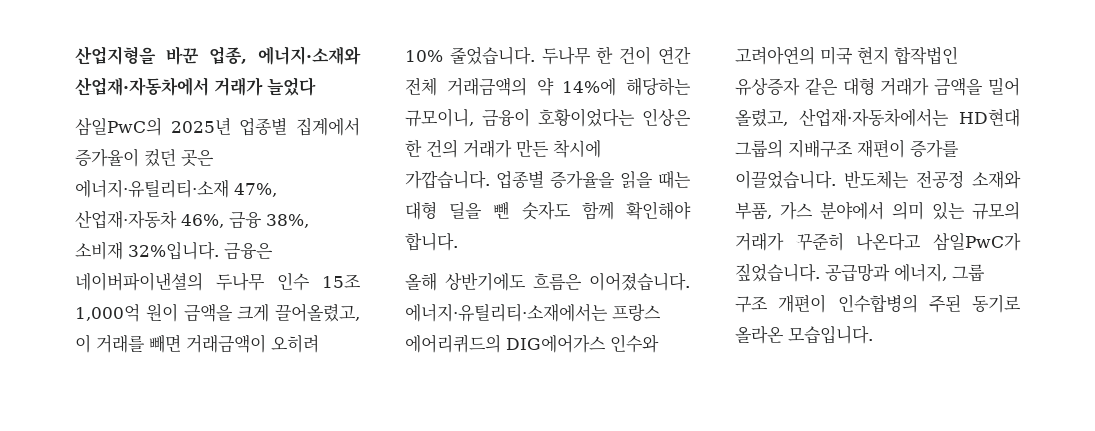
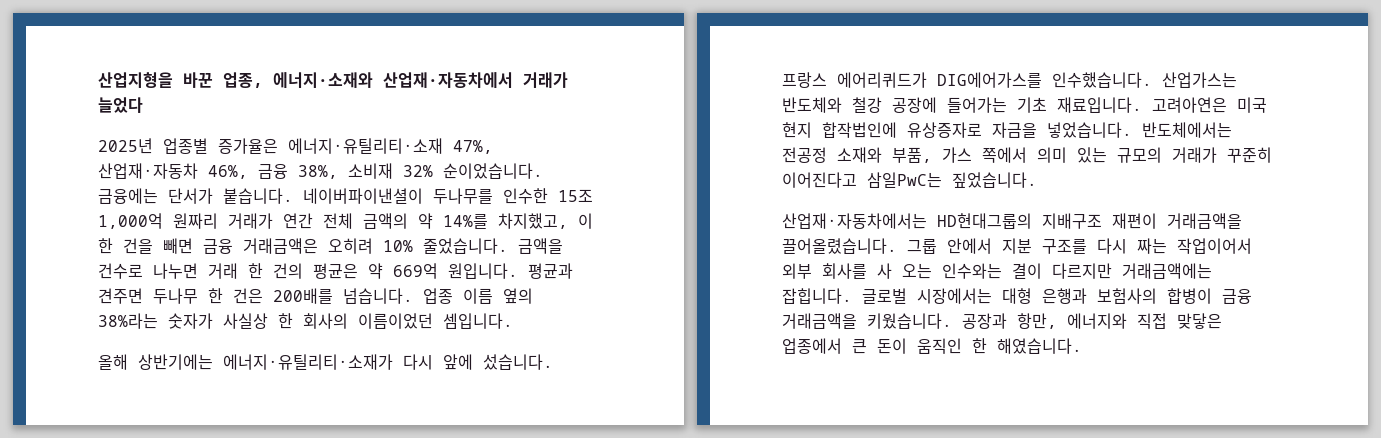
[75,117,162,136] 삼일PwC의 -> (143, 105) none
[296,117,360,136] [75,148,214,167] 집계에서 증가율이 컸던 곳은 -> [218,138,278,154] 증가율은
[128,242,273,260] [75,272,361,291] [75,303,360,322] [75,334,319,353] [405,46,691,65] [405,77,691,96] [405,108,691,127] [405,139,601,158] [405,170,691,189] [405,201,691,220] [405,233,458,251] [405,272,690,291] [405,303,661,322] [405,334,659,353] [735,46,958,65] [735,77,1020,96] [735,108,1020,127] [735,139,959,158] [735,170,909,189] 32%입니다. 금융은 네이버파이낸셜의 두나무 인수 15조 1,000억 원이 금액을 크게 끌어올렸고, 이 거래를 빼면 거래금액이 오히려 10% 줄었습니다. 두나무 한 건이 연간 전체 거래금액의 약 14%에 해당하는 규모이니, 금융이 호황이었다는 인상은 한 건의 거래가 만든 착시에 가깝습니다. 업종별 증가율을 읽을 때는 대형 딜을 뺀 숫자도 함께 확인해야 합니다. // 올해 상반기에도 흐름은 이어졌습니다. 에너지·유틸리티·소재에서는 프랑스 에어리퀴드의 DIG에어가스 인수와 고려아연의 미국 현지 합작법인 유상증자 같은 대형 거래가 금액을 밀어 올렸고, 산업재·자동차에서는 HD현대 그룹의 지배구조 재편이 증가를 이끌었습니다. 반도체는 -> [403,163,543,179] [98,188,593,204] [98,213,593,229] [98,238,563,254] [98,263,573,279] [98,288,533,304] [98,313,513,329] [98,354,553,370] [782,72,1237,88] [782,97,1267,113] [782,122,1232,138] 32% 순이었습니다. 금융에는 단서가 붙습니다. 네이버파이낸셜이 두나무를 인수한 15조 1,000억 원짜리 거래가 연간 전체 금액의 약 14%를 차지했고, 이 한 건을 빼면 금융 거래금액은 오히려 10% 줄었습니다. 금액을 건수로 나누면 거래 한 건의 평균은 약 669억 원입니다. 평균과 견주면 두나무 한 건은 200배를 넘습니다. 업종 이름 옆의 38%라는 숫자가 사실상 한 회사의 이름이었던 셈입니다. // 올해 상반기에는 에너지·유틸리티·소재가 다시 앞에 섰습니다. 프랑스 에어리퀴드가 DIG에어가스를 인수했습니다. 산업가스는 반도체와 철강 공장에 들어가는 기초 재료입니다. 고려아연은 미국 현지 합작법인에 유상증자로 자금을 넣었습니다. 반도체에서는
[820,201,884,220] 분야에서 -> [982,147,1027,163] 쪽에서
[856,232,1021,251] 나온다고 삼일PwC가 -> [782,172,942,188] 이어진다고 삼일PwC는
[825,263,985,282] [735,294,1021,313] [735,326,873,344] 공급망과 에너지, 그룹 구조 개편이 인수합병의 주된 동기로 올라온 모습입니다. -> [782,213,1242,229] [782,238,1252,254] [782,263,1212,279] [782,288,1252,304] [782,313,1222,329] [782,338,1082,354] // 산업재·자동차에서는 HD현대그룹의 지배구조 재편이 거래금액을 끌어올렸습니다. 그룹 안에서 지분 구조를 다시 짜는 작업이어서 외부 회사를 사 오는 인수와는 결이 다르지만 거래금액에는 잡힙니다. 글로벌 시장에서는 대형 은행과 보험사의 합병이 금융 거래금액을 키웠습니다. 공장과 항만, 에너지와 직접 맞닿은 업종에서 큰 돈이 움직인 한 해였습니다.

